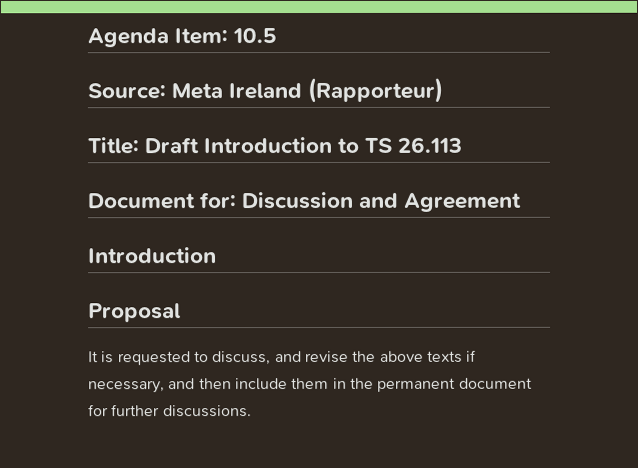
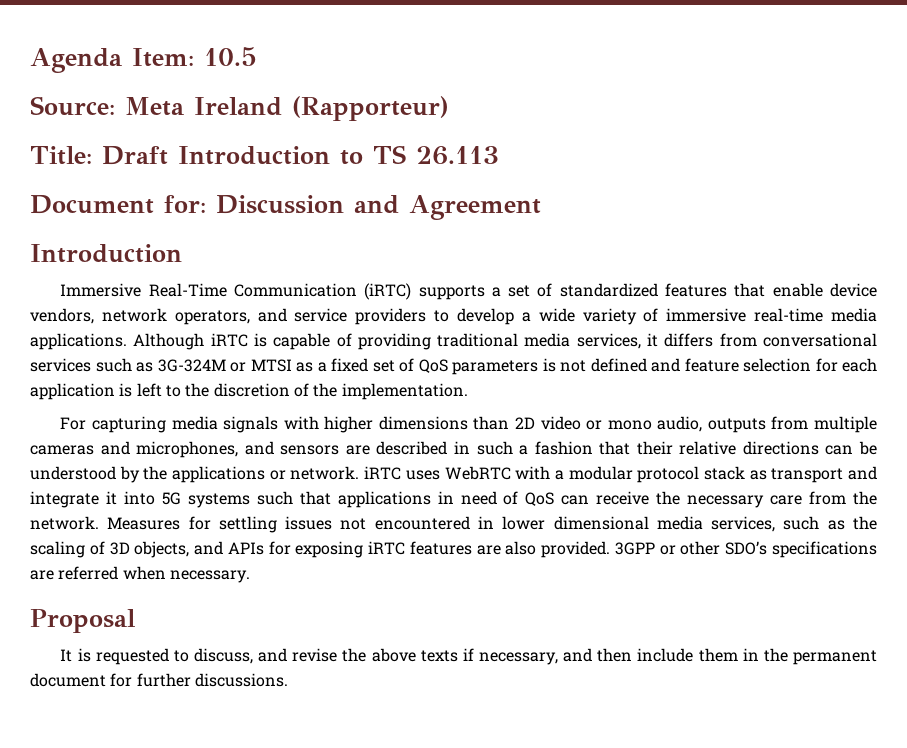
(217, 255) none -> [60,283,878,300] [30,308,877,325] [30,333,877,350] [30,358,877,375] [30,383,468,400] [60,416,878,433] [30,441,877,458] [30,466,877,483] [30,491,878,508] [30,516,878,533] [30,541,877,558] [30,566,250,583] // Immersive Real-Time Communication (iRTC) supports a set of standardized features that enable device vendors, network operators, and service providers to develop a wide variety of immersive real-time media applications. Although iRTC is capable of providing traditional media services, it differs from conversational services such as 3G-324M or MTSI as a fixed set of QoS parameters is not defined and feature selection for each application is left to the discretion of the implementation. // For capturing media signals with higher dimensions than 2D video or mono audio, outputs from multiple cameras and microphones, and sensors are described in such a fashion that their relative directions can be understood by the applications or network. iRTC uses WebRTC with a modular protocol stack as transport and integrate it into 5G systems such that applications in need of QoS can receive the necessary care from the network. Measures for settling issues not encountered in lower dimensional media services, such as the scaling of 3D objects, and APIs for exposing iRTC features are also provided. 3GPP or other SDO’s specifications are referred when necessary.

